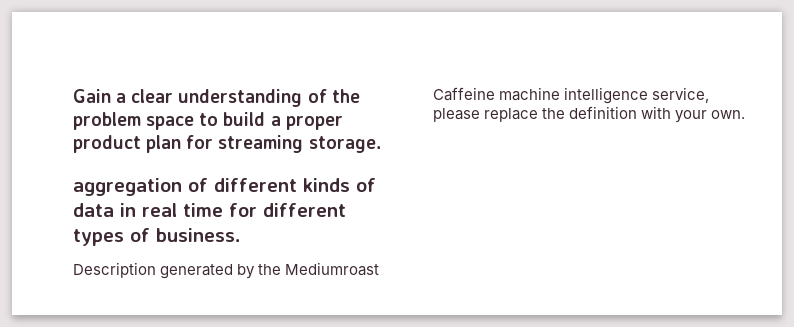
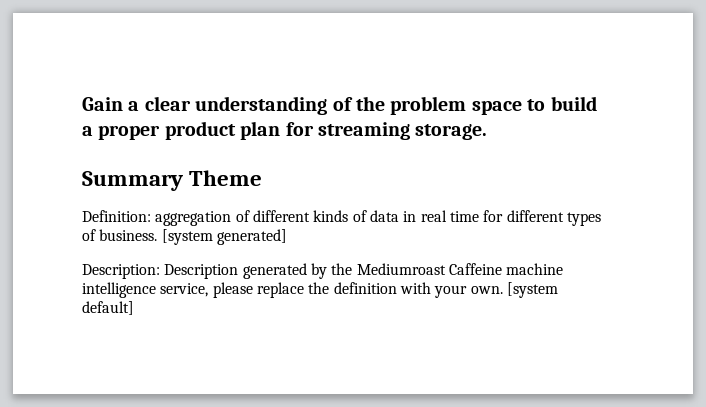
(381, 144) none -> [82,170,263,191] [82,210,151,222] Summary Theme // Definition:
(241, 235) // -> [161,229,287,245] [82,264,160,279] [system generated] // Description:
(746, 114) none -> [506,282,558,298] [82,301,134,315] [system default]

